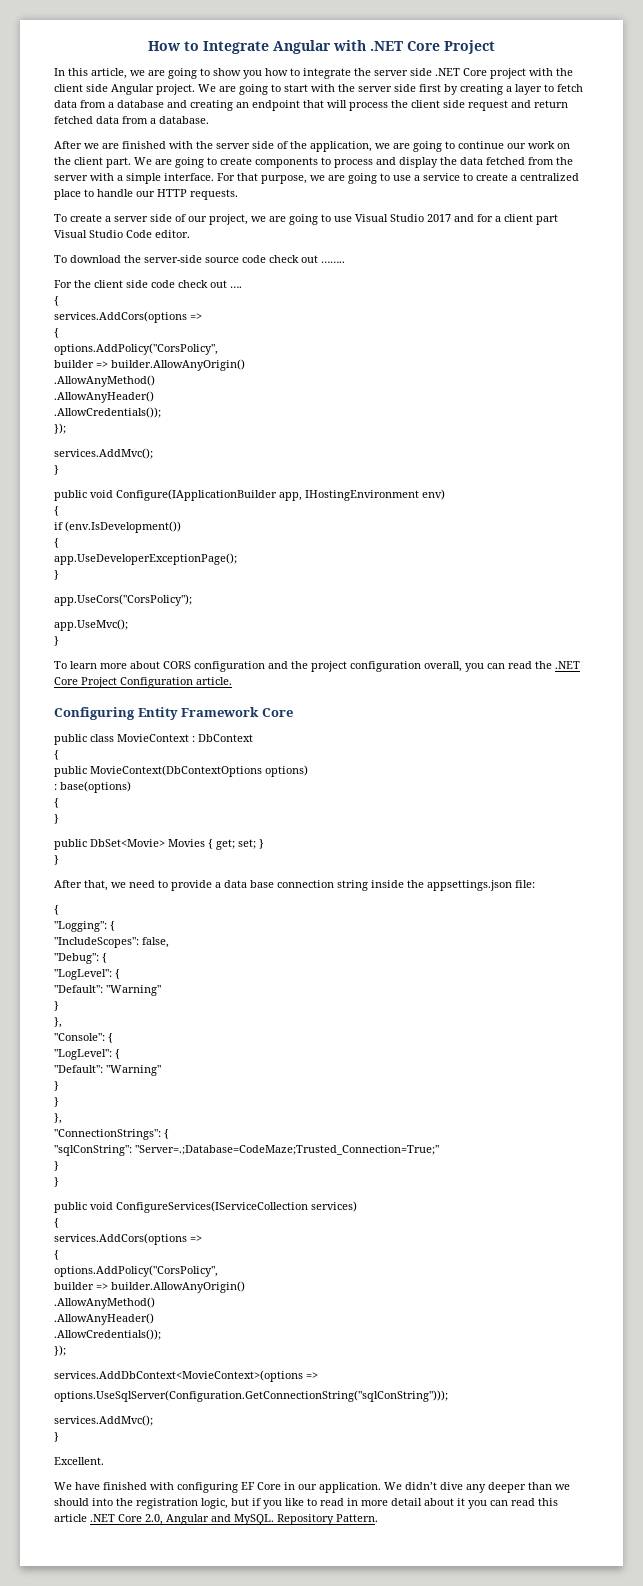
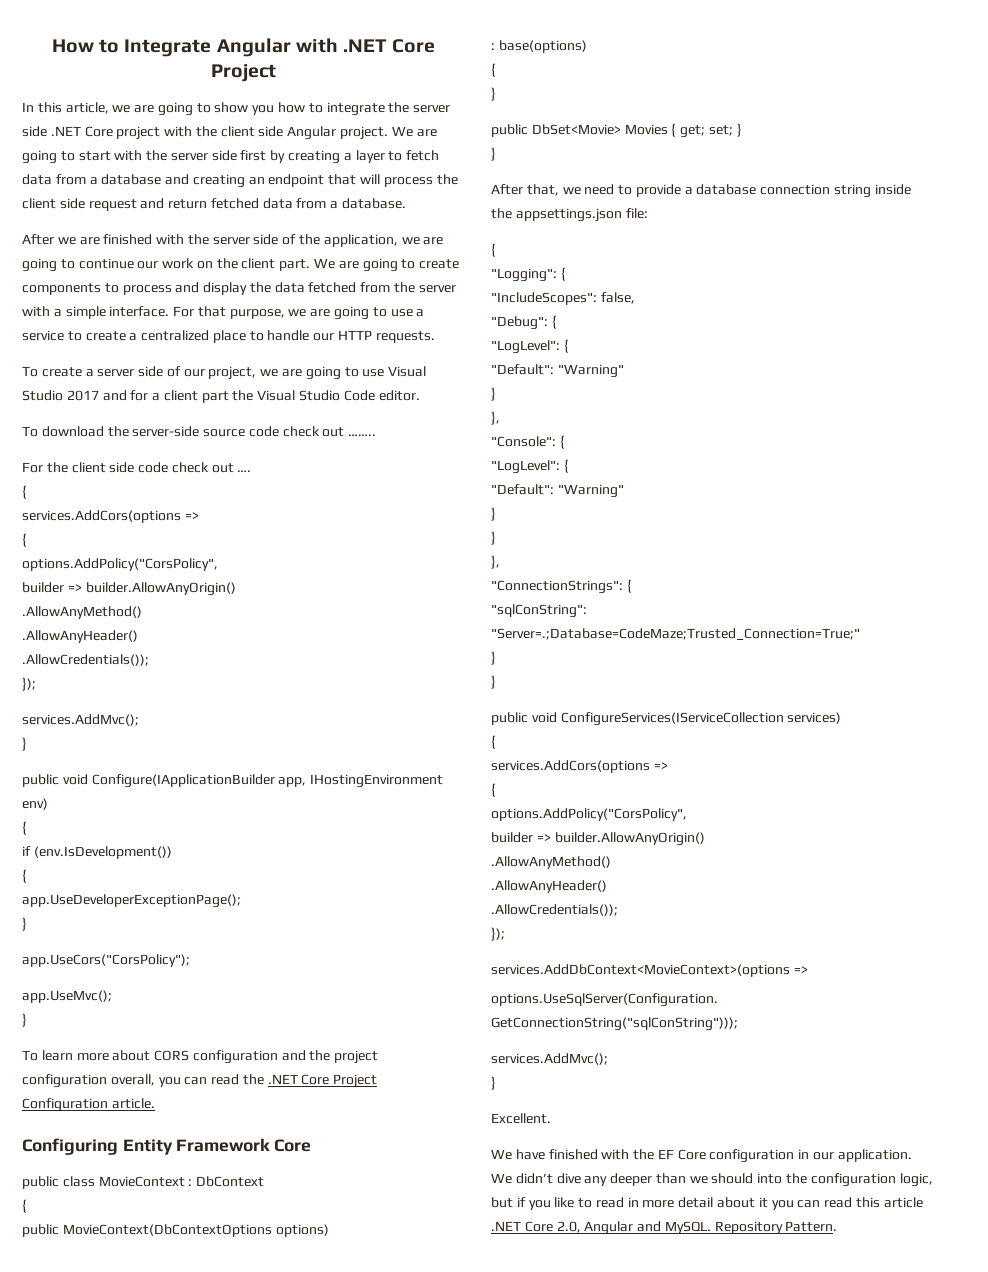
(558, 219) none -> [232,390,254,401] the
[224,880,274,888] data base -> [696,184,757,195] database
[177,1482,238,1493] configuring -> [633,1149,655,1160] the
(281, 1486) none -> [709,1149,795,1163] configuration
[136,1498,198,1509] registration -> [810,1173,896,1187] configuration

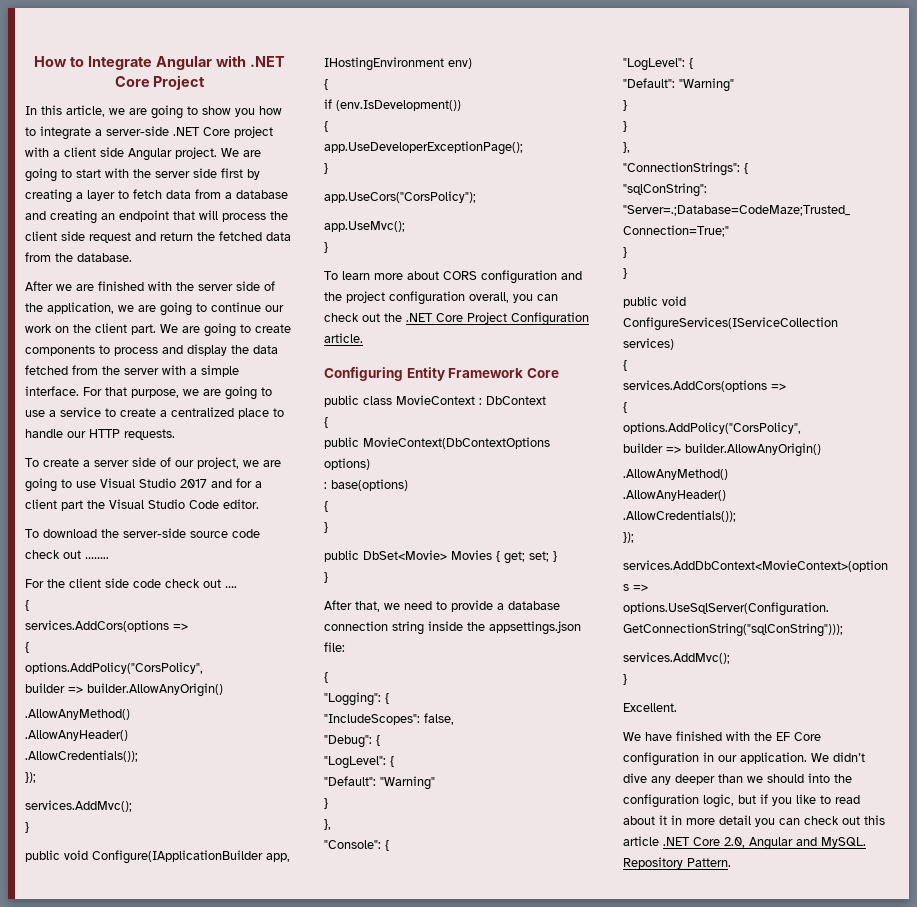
[388,102,451,113] [22,126,47,137] the server side -> [95,126,169,136] a server-side
[195,126,217,137] the -> [53,150,60,157] a
(208, 204) none -> [197,232,215,241] the
[330,201,339,209] a -> [55,253,73,262] the
[211,1074,240,1085] read -> [324,313,380,322] check out
(624, 1202) none -> [623,815,667,825] about it
[717,1197,853,1210] about it you can read -> [755,816,860,827] you can check out

